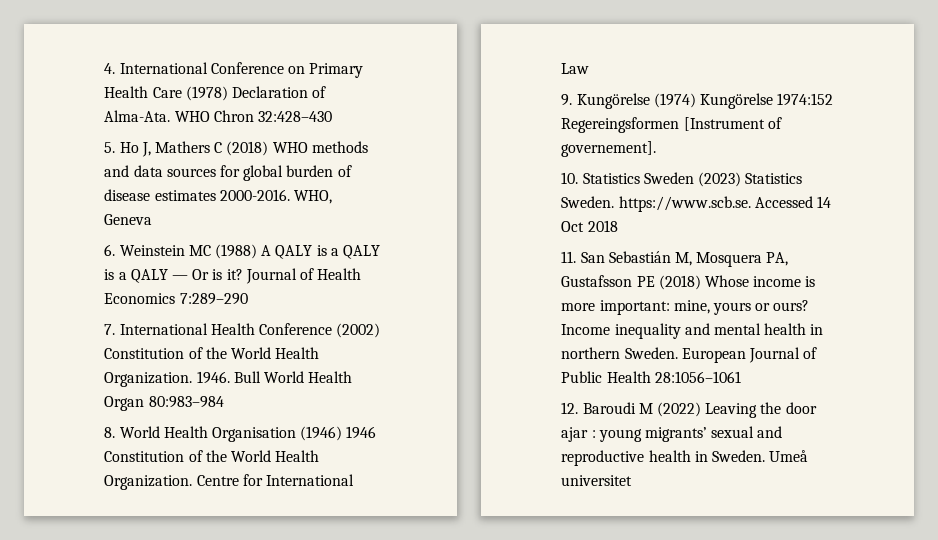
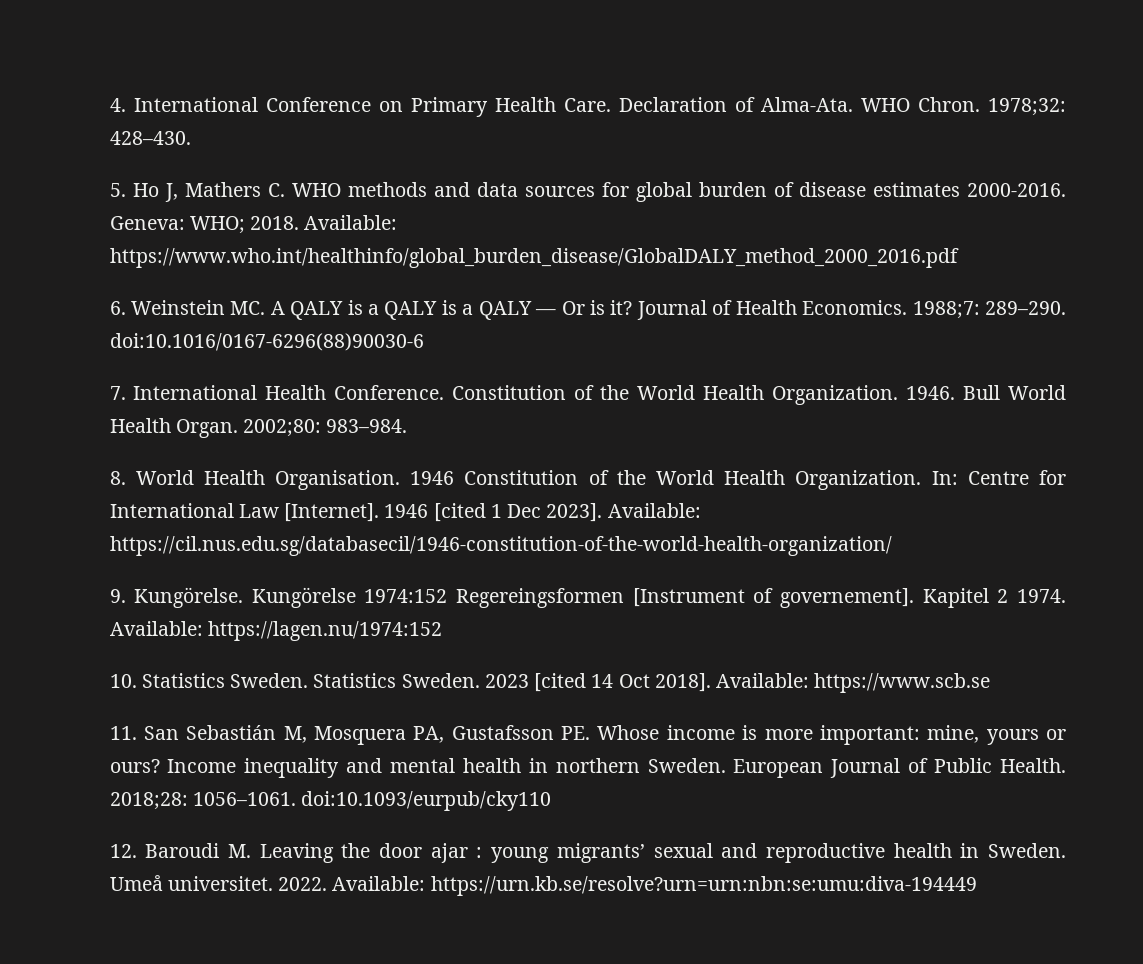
[152,86,228,101] Care (1978) -> [563,98,611,112] Care.
[213,110,333,122] Chron 32:428–430 -> [917,97,1067,116] [109,131,191,145] Chron. 1978;32: 428–430.
[214,141,269,156] C (2018) -> [267,183,285,197] C.
[294,190,333,204] [104,214,153,225] WHO, Geneva -> [109,215,398,234] [109,248,959,268] Geneva: WHO; 2018. Available: https://www.who.int/healthinfo/global_burden_disease/GlobalDALY_method_2000_2016.pdf
[188,244,258,259] MC (1988) -> [230,301,266,315] MC.
[104,293,248,305] Economics 7:289–290 -> [802,300,1067,319] [109,333,424,351] Economics. 1988;7: 289–290. doi:10.1016/0167-6296(88)90030-6
[259,323,381,338] Conference (2002) -> [334,385,445,400] Conference.
[104,396,224,411] Organ 80:983–984 -> [175,419,408,438] Organ. 2002;80: 983–984.
[212,426,343,442] Organisation (1946) -> [275,470,401,490] Organisation.
(193, 482) none -> [931,471,958,485] In:
(590, 68) none -> [284,503,701,522] [109,536,892,556] [Internet]. 1946 [cited 1 Dec 2023]. Available: https://cil.nus.edu.sg/databasecil/1946-constitution-of-the-world-health-organization/
[576,93,696,109] Kungörelse (1974) -> [134,587,244,608] Kungörelse.
[561,172,803,187] [561,196,832,212] [561,220,618,232] // 10. Statistics Sweden (2023) Statistics Sweden. https://www.scb.se. Accessed 14 Oct 2018 -> [922,588,1067,608] [109,621,442,641] [109,673,991,693] Kapitel 2 1974. Available: https://lagen.nu/1974:152 // 10. Statistics Sweden. Statistics Sweden. 2023 [cited 14 Oct 2018]. Available: https://www.scb.se
[636,275,701,290] PE (2018) -> [561,726,591,740] PE.
[606,371,741,383] Health 28:1056–1061 -> [1000,758,1067,773] [109,791,552,811] Health. 2018;28: 1056–1061. doi:10.1093/eurpub/cky110
[638,402,702,417] M (2022) -> [227,844,251,858] M.
[561,475,633,486] universitet -> [167,876,977,896] universitet. 2022. Available: https://urn.kb.se/resolve?urn=urn:nbn:se:umu:diva-194449

